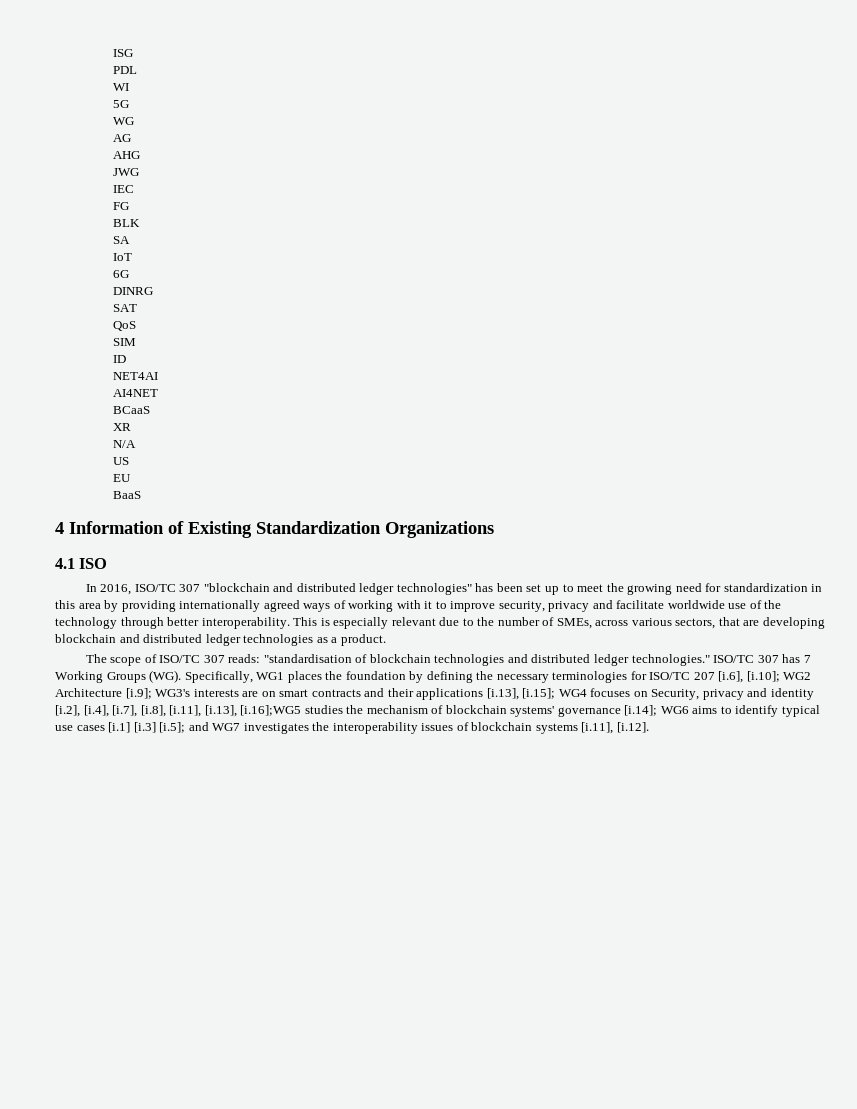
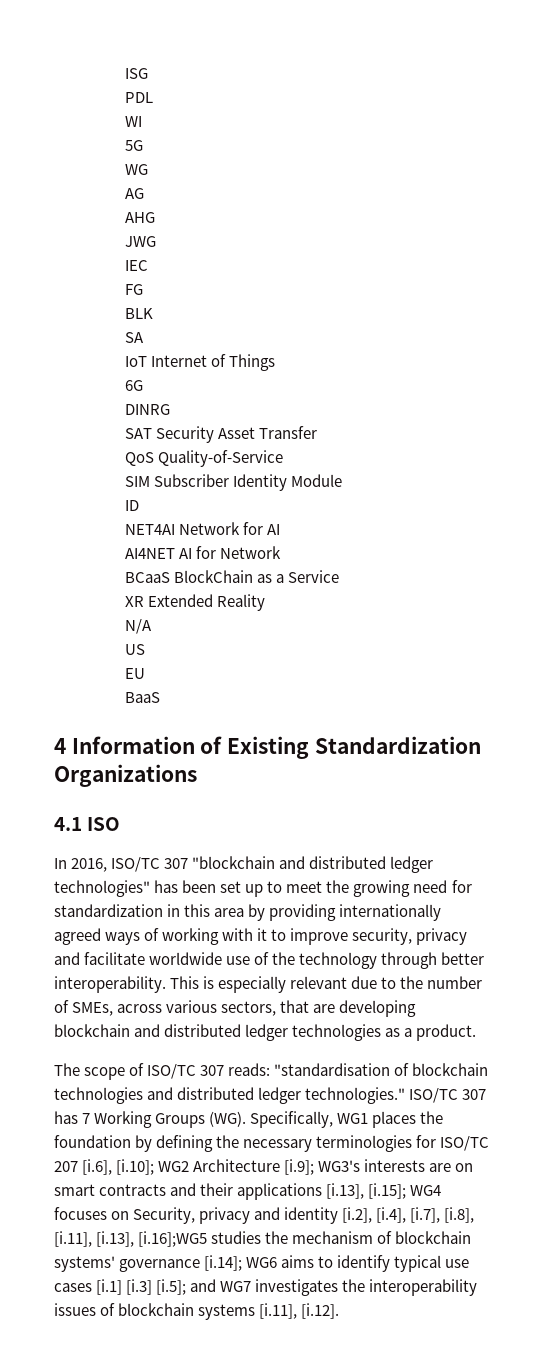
(132, 257) none -> [150,354,275,371] Internet of Things
(137, 308) none -> [155,426,317,443] Security Asset Transfer
(136, 326) none -> [157,450,283,467] Quality-of-Service
(136, 342) none -> [153,474,342,491] Subscriber Identity Module
[112,389,158,397] [112,406,150,414] // AI4NET // BCaaS -> [178,522,280,535] [124,546,281,559] [124,570,339,583] Network for AI // AI4NET AI for Network // BCaaS BlockChain as a Service
(131, 427) none -> [147,594,265,611] Extended Reality

